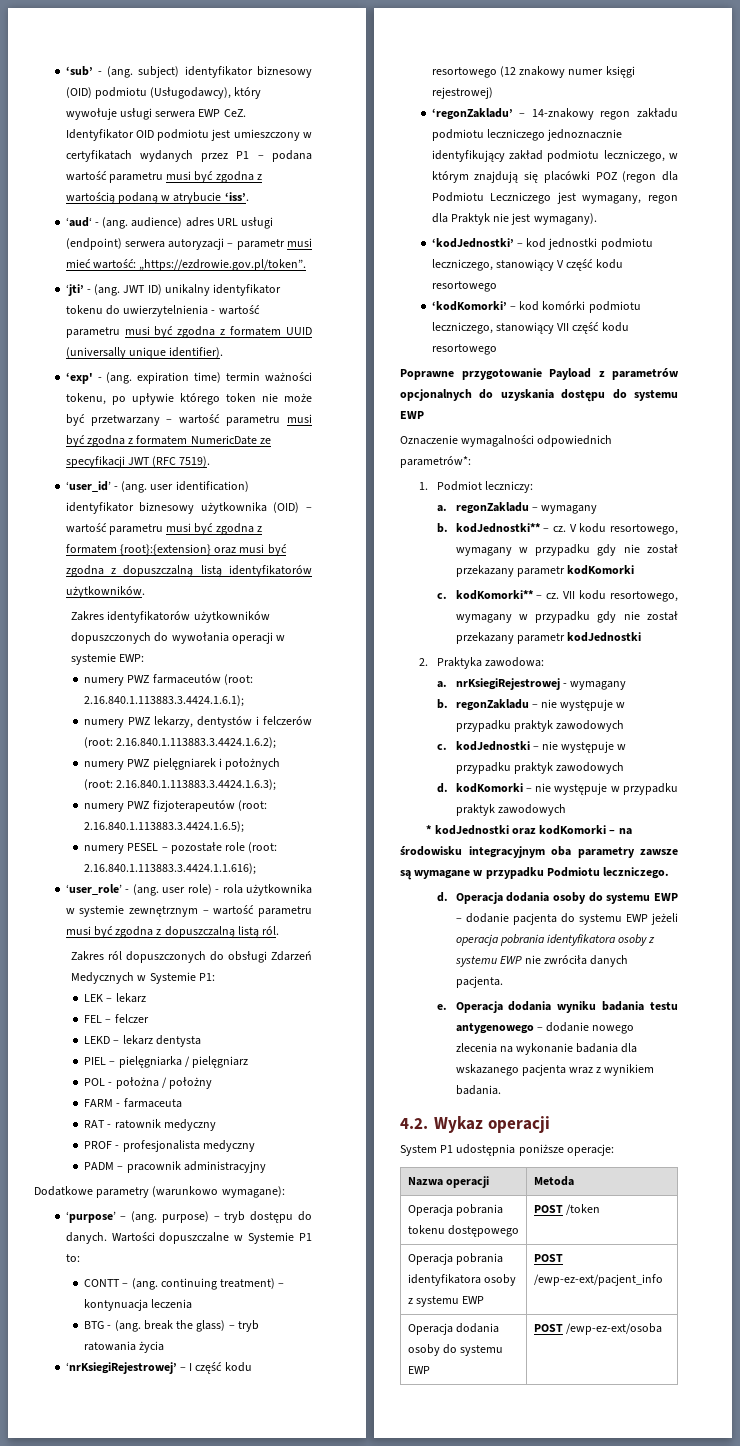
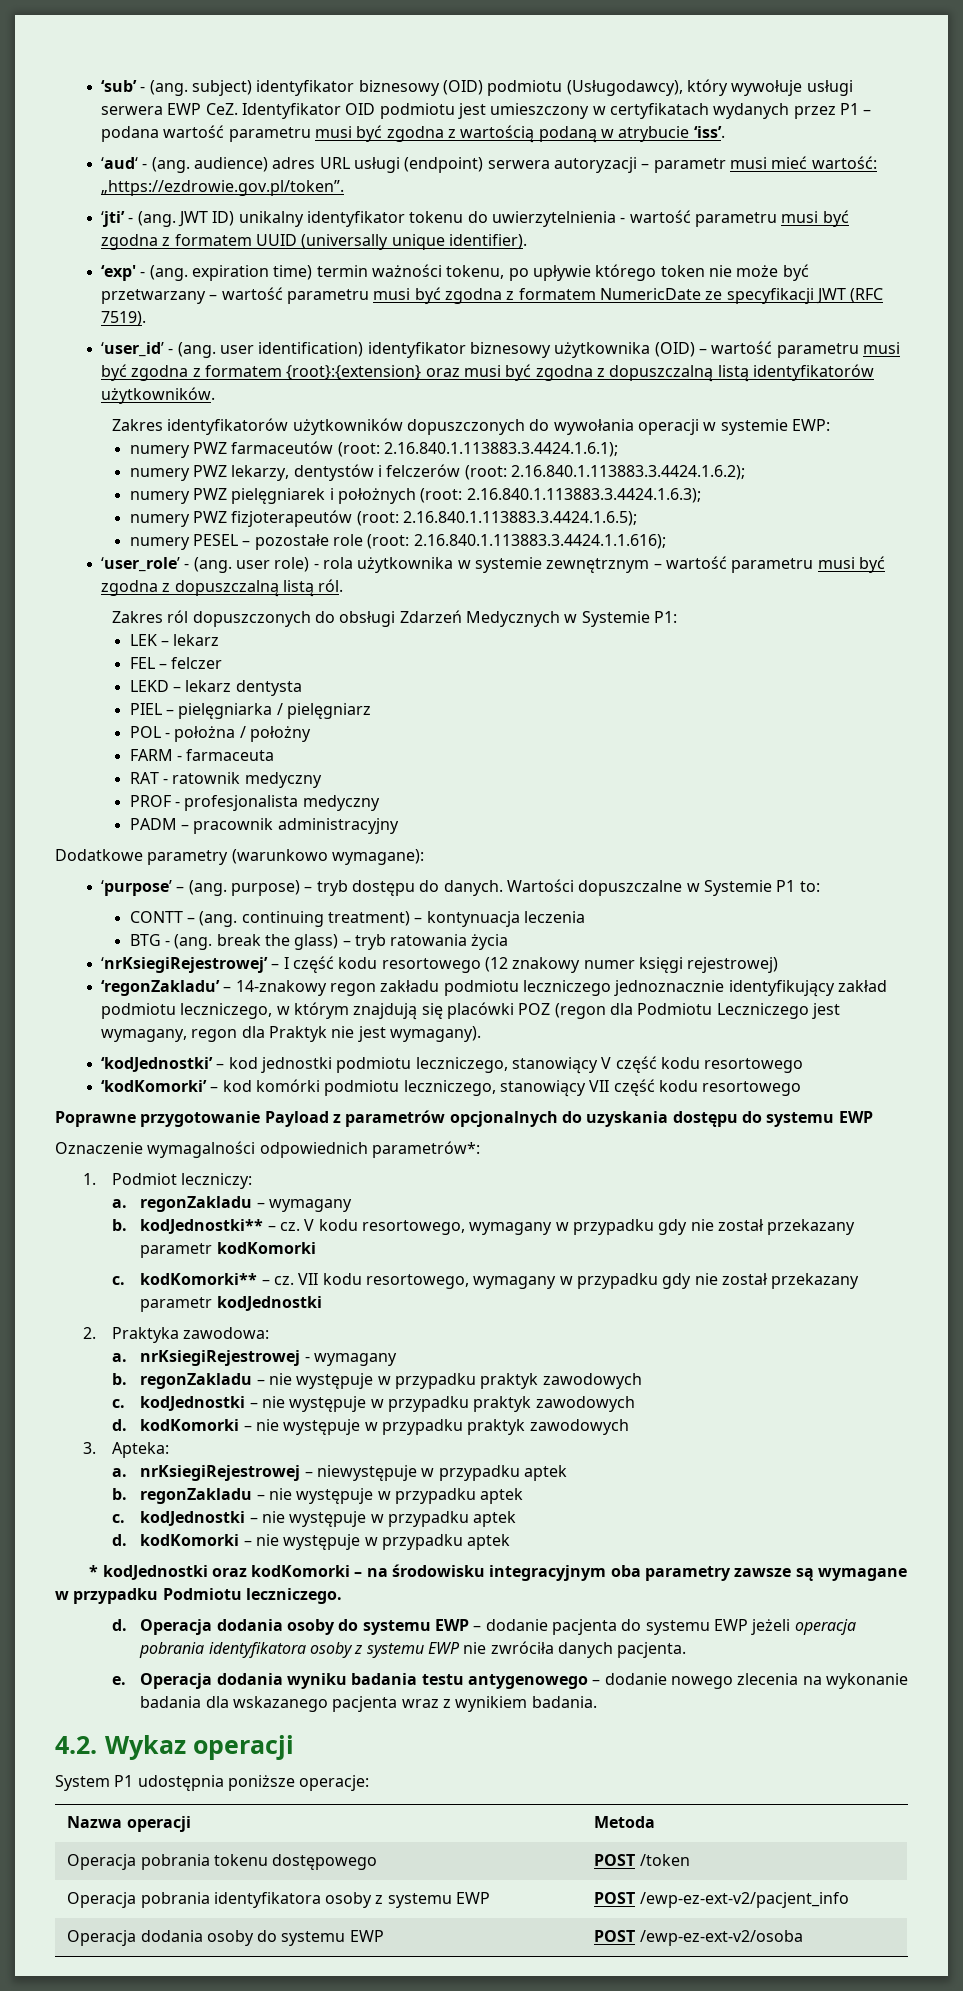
(566, 810) none -> [83,1442,169,1458] [111,1465,568,1481] [111,1488,524,1504] [111,1511,517,1527] [111,1534,511,1550] // 3. Apteka: // a. nrKsiegiRejestrowej – niewystępuje w przypadku aptek // b. regonZakladu – nie występuje w przypadku aptek // c. kodJednostki – nie występuje w przypadku aptek // d. kodKomorki – nie występuje w przypadku aptek
[533,1274,663,1286] /ewp-ez-ext/pacjent_info -> [639,1892,849,1908] /ewp-ez-ext-v2/pacjent_info
[565,1323,662,1335] /ewp-ez-ext/osoba -> [639,1930,803,1946] /ewp-ez-ext-v2/osoba

